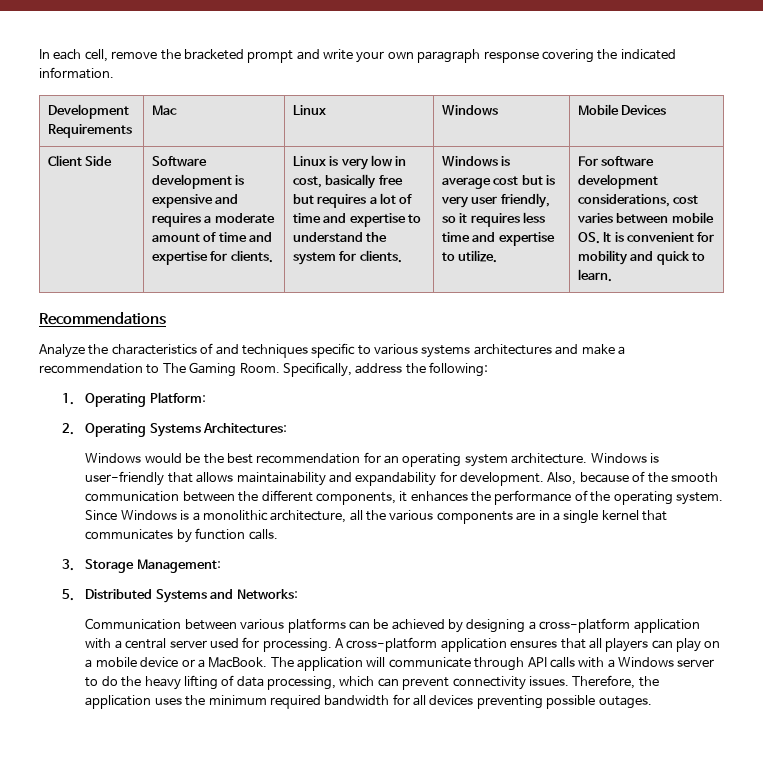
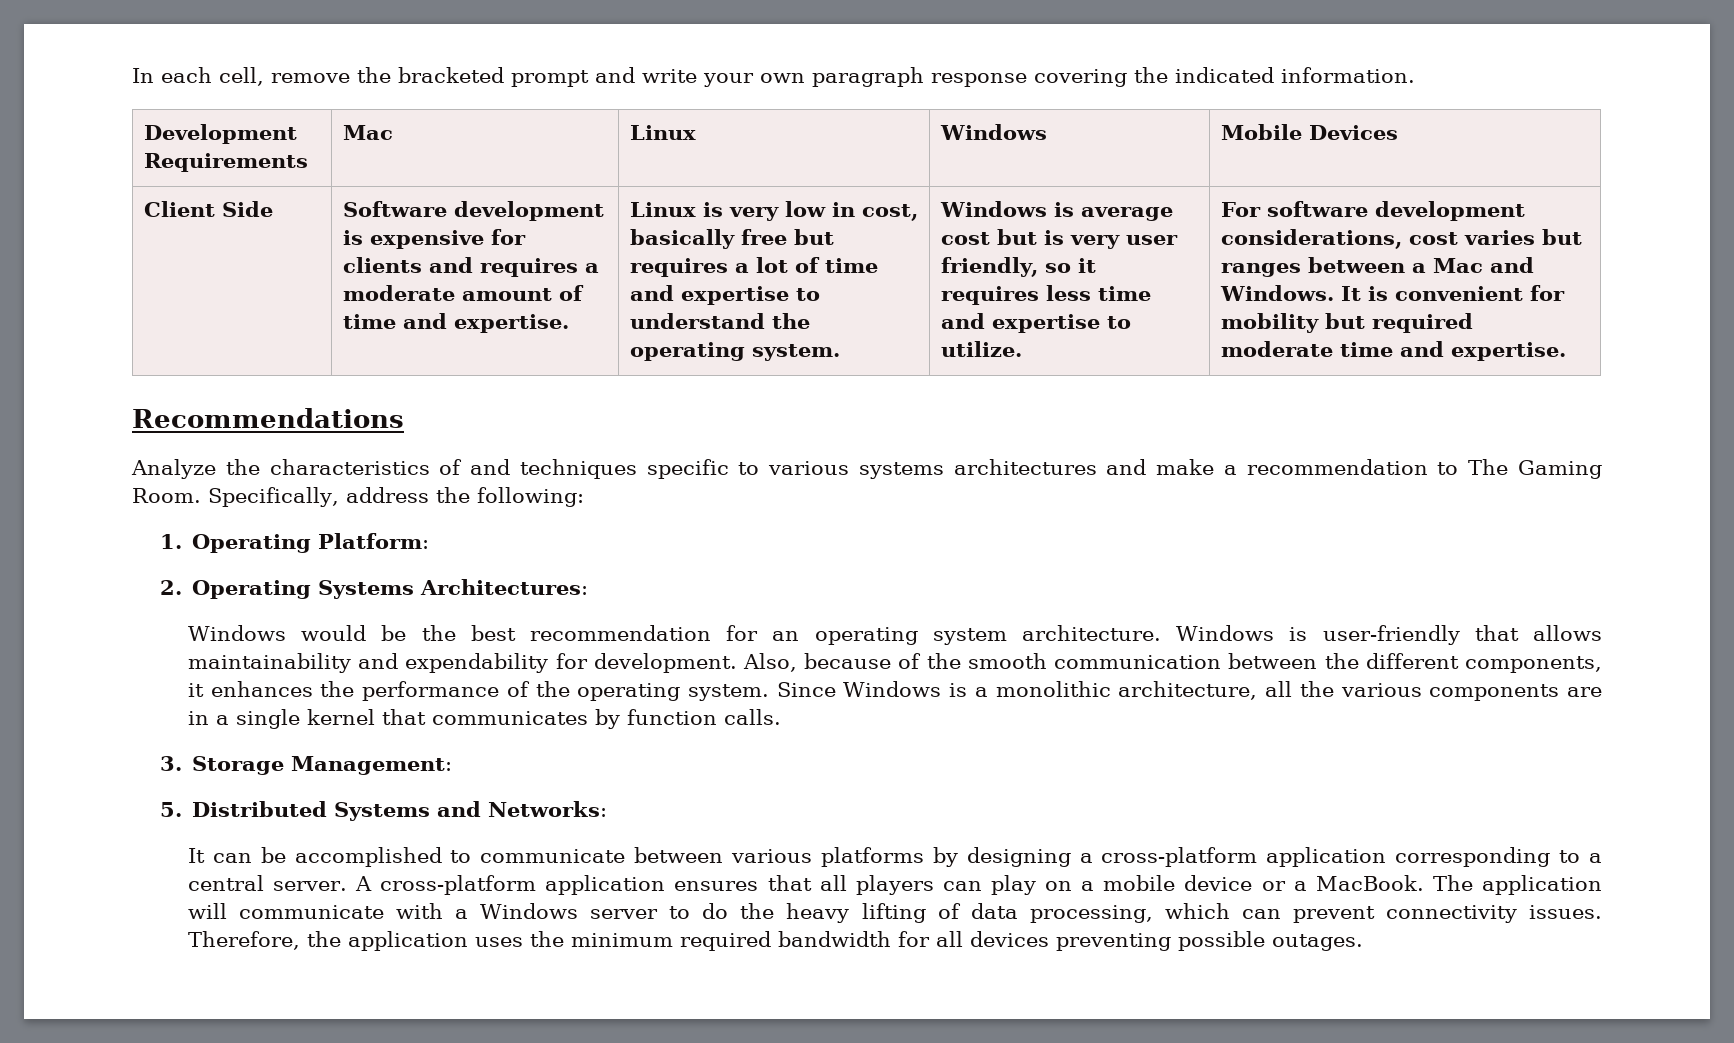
(213, 201) none -> [490,229,526,245] [342,257,422,273] for clients
[151,250,273,265] expertise for clients. -> [453,314,569,333] expertise.
[292,250,402,265] system for clients. -> [629,342,840,361] operating system.
[616,212,714,224] [577,232,600,244] between mobile OS. -> [1541,229,1582,245] [1220,257,1534,277] [1219,285,1334,301] but ranges between a Mac and Windows.
[630,251,705,265] [577,269,612,282] and quick to learn. -> [1324,313,1473,333] [1220,341,1566,361] but required moderate time and expertise.
[355,472,437,486] expandability -> [405,653,549,673] expendability
[85,618,445,633] Communication between various platforms can be achieved -> [187,847,924,867] It can be accomplished to communicate between various platforms
[85,637,332,652] with a central server used for processing. -> [1395,847,1602,867] [187,875,348,891] corresponding to a central server.
[474,657,575,671] through API calls -> (384, 912) none

